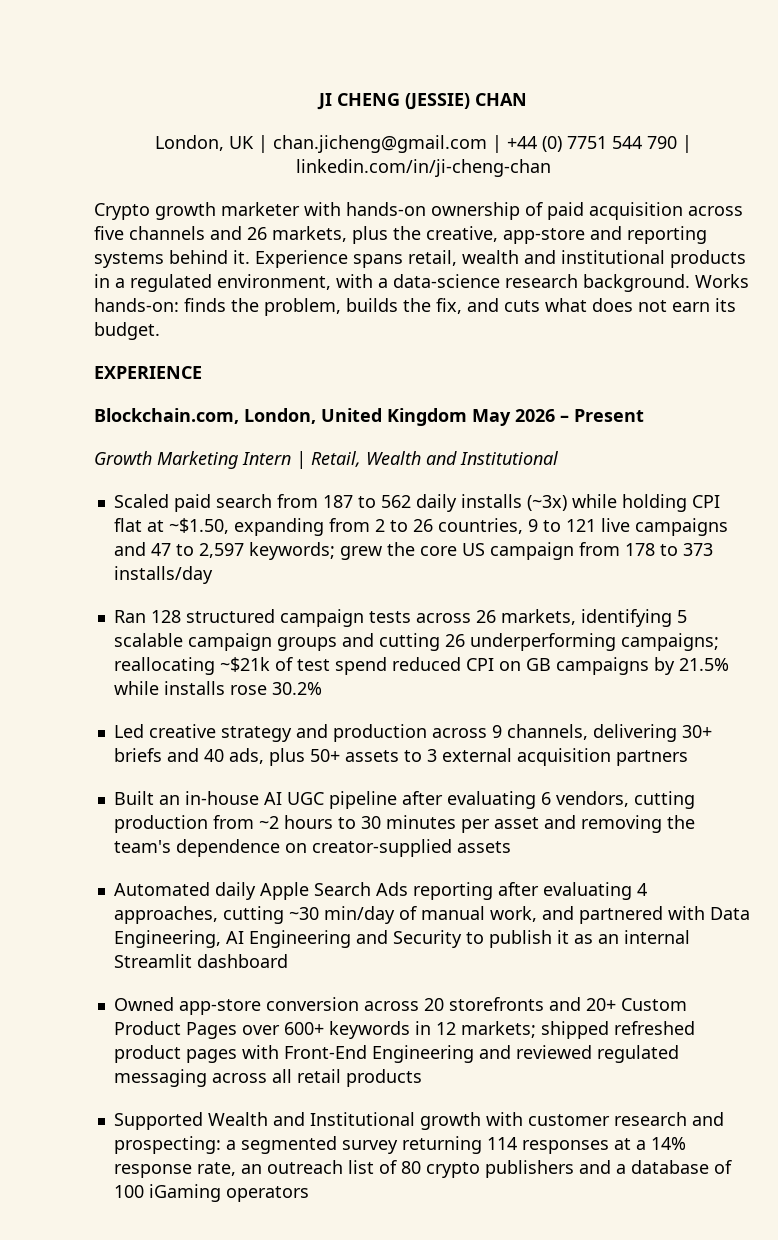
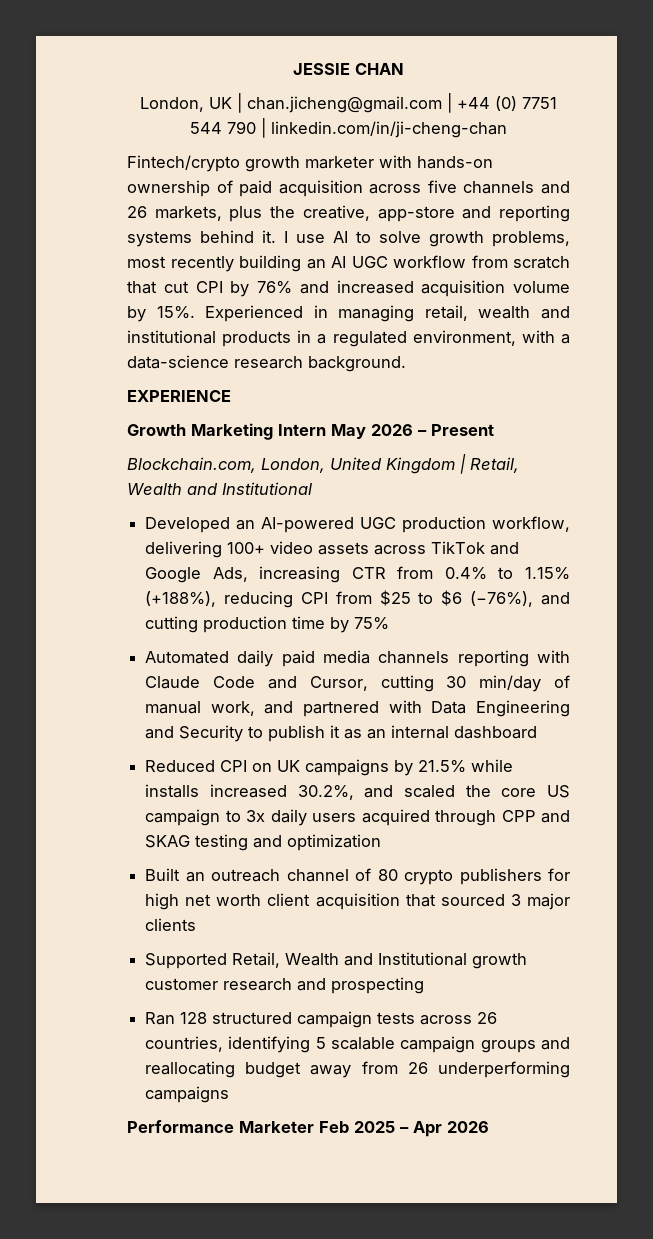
[317,93,470,110] JI CHENG (JESSIE) -> [293,63,350,75] JESSIE
[94,203,150,220] Crypto -> [127,155,240,172] Fintech/crypto
[255,250,403,268] Experience spans -> [284,231,570,247] [127,255,570,272] [127,280,570,297] [127,305,415,322] I use AI to solve growth problems, most recently building an AI UGC workflow from scratch that cut CPI by 76% and increased acquisition volume by 15%. Experienced in managing
[695,274,749,288] [94,298,736,316] [94,322,160,340] [94,366,202,379] [94,408,644,426] [94,451,291,469] Works hands-on: finds the problem, builds the fix, and cuts what does not earn its budget. // EXPERIENCE // Blockchain.com, London, United Kingdom May 2026 – Present // Growth Marketing Intern -> [127,390,231,402] [127,423,494,440] [127,457,455,474] // EXPERIENCE // Growth Marketing Intern May 2026 – Present // Blockchain.com, London, United Kingdom
[113,494,720,512] [113,518,728,536] [113,542,713,560] [113,566,213,584] [113,609,687,627] [113,633,719,651] [113,657,729,675] [113,681,322,695] [113,724,712,742] [113,748,688,766] [113,791,695,809] [113,815,695,833] [113,839,511,857] [113,882,647,900] [113,906,319,924] Scaled paid search from 187 to 562 daily installs (~3x) while holding CPI flat at ~$1.50, expanding from 2 to 26 countries, 9 to 121 live campaigns and 47 to 2,597 keywords; grew the core US campaign from 178 to 373 installs/day // Ran 128 structured campaign tests across 26 markets, identifying 5 scalable campaign groups and cutting 26 underperforming campaigns; reallocating ~$21k of test spend reduced CPI on GB campaigns by 21.5% while installs rose 30.2% // Led creative strategy and production across 9 channels, delivering 30+ briefs and 40 ads, plus 50+ assets to 3 external acquisition partners // Built an in-house AI UGC pipeline after evaluating 6 vendors, cutting production from ~2 hours to 30 minutes per asset and removing the team's dependence on creator-supplied assets // Automated daily Apple Search Ads reporting after evaluating 4 approaches, cutting ~30 -> [145,516,570,533] [145,541,520,558] [145,566,571,583] [145,590,570,608] [145,616,390,633] [145,650,570,667] [145,675,467,692] Developed an AI-powered UGC production workflow, delivering 100+ video assets across TikTok and Google Ads, increasing CTR from 0.4% to 1.15% (+188%), reducing CPI from $25 to $6 (−76%), and cutting production time by 75% // Automated daily paid media channels reporting with Claude Code and Cursor, cutting 30
[113,930,244,948] Engineering, AI -> (467, 707) none
[113,954,192,968] Streamlit -> (450, 732) none
[113,997,687,1015] [113,1021,695,1039] [113,1045,679,1063] [113,1069,422,1087] Owned app-store conversion across 20 storefronts and 20+ Custom Product Pages over 600+ keywords in 12 markets; shipped refreshed product pages with Front-End Engineering and reviewed regulated messaging across all retail products -> [145,759,514,776] [145,784,570,800] [145,809,570,826] [145,834,382,851] [145,868,570,885] [145,893,570,910] [145,918,197,931] Reduced CPI on UK campaigns by 21.5% while installs increased 30.2%, and scaled the core US campaign to 3x daily users acquired through CPP and SKAG testing and optimization // Built an outreach channel of 80 crypto publishers for high net worth client acquisition that sourced 3 major clients
(203, 1121) none -> [232,952,281,968] Retail,
[485,1112,523,1126] with -> (528, 961) none
[113,1136,686,1154] [113,1160,732,1178] [113,1184,309,1202] prospecting: a segmented survey returning 114 responses at a 14% response rate, an outreach list of 80 crypto publishers and a database of 100 iGaming operators -> [331,977,425,994] [145,1011,498,1028] [145,1036,570,1053] [145,1061,570,1078] [145,1086,230,1103] [127,1120,489,1137] prospecting // Ran 128 structured campaign tests across 26 countries, identifying 5 scalable campaign groups and reallocating budget away from 26 underperforming campaigns // Performance Marketer Feb 2025 – Apr 2026

